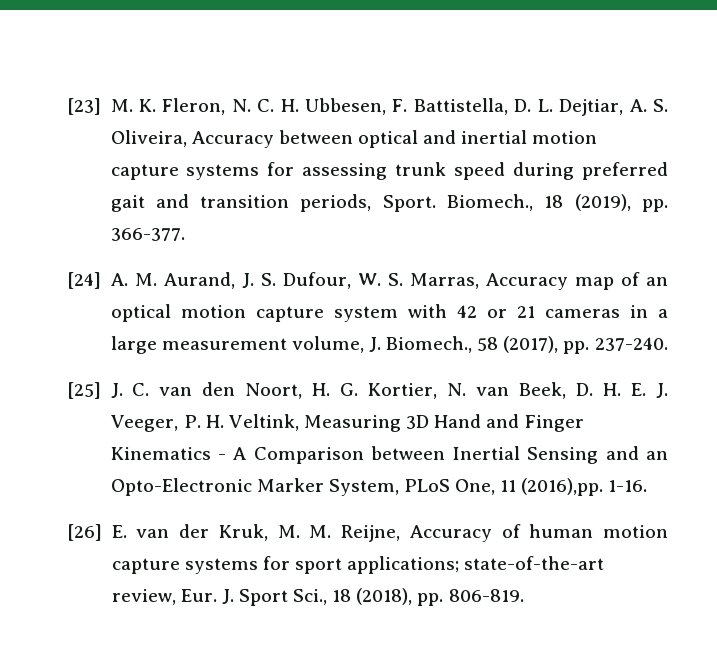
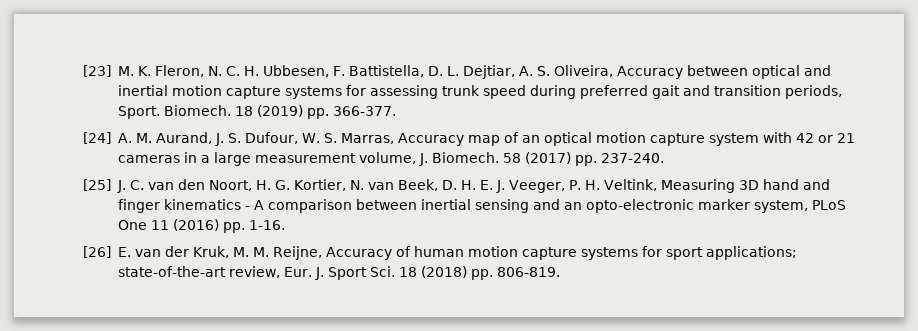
[447,194,631,211] Biomech., 18 (2019), -> [163,105,303,117] Biomech. 18 (2019)
[386,336,559,353] Biomech., 58 (2017), -> [431,152,571,164] Biomech. 58 (2017)
[434,414,584,432] [110,446,668,464] [110,478,604,496] Hand and Finger Kinematics - A Comparison between Inertial Sensing and an Opto-Electronic Marker System, PLoS One, 11 (2016),pp. -> [762,179,830,190] [117,199,846,213] [117,219,245,233] hand and finger kinematics - A comparison between inertial sensing and an opto-electronic marker system, PLoS One 11 (2016) pp.
[293,588,413,605] Sci., 18 (2018), -> [369,266,467,278] Sci. 18 (2018)

